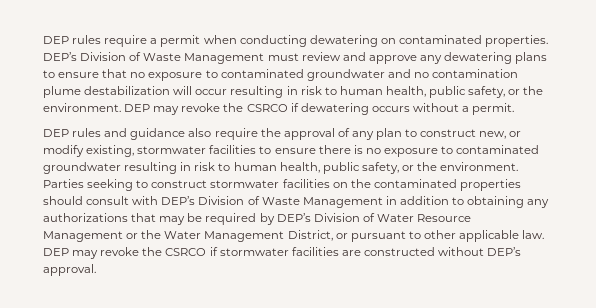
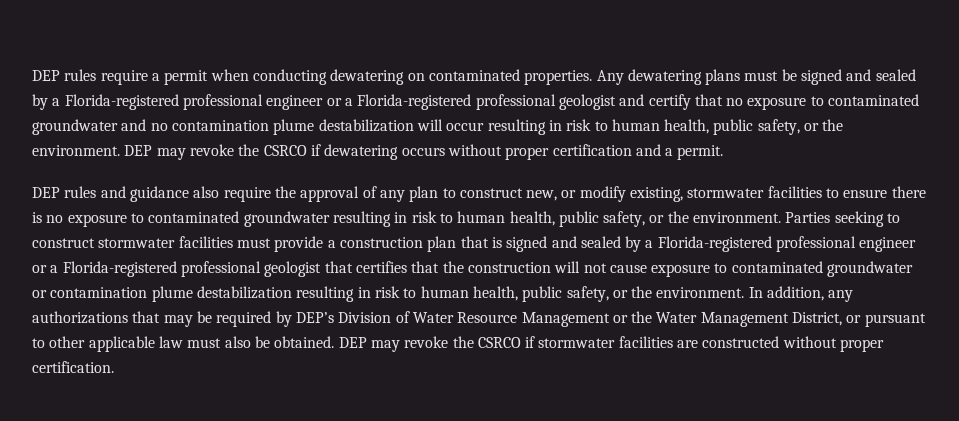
[43,52,548,64] [43,70,100,78] DEP’s Division of Waste Management must review and approve any dewatering plans to ensure -> [596,69,916,85] [32,94,691,110] Any dewatering plans must be signed and sealed by a Florida-registered professional engineer or a Florida-registered professional geologist and certify
(459, 107) none -> [505,144,661,160] proper certification and
[332,179,521,191] [43,196,525,208] on the contaminated properties should consult with DEP’s Division of Waste Management in addition to obtaining -> [236,236,917,252] [32,261,914,277] [32,286,825,302] must provide a construction plan that is signed and sealed by a Florida-registered professional engineer or a Florida-registered professional geologist that certifies that the construction will not cause exposure to contaminated groundwater or contamination plume destabilization resulting in risk to human health, public safety, or the environment. In addition,
[522,230,545,239] law. -> [158,336,335,348] law must also be obtained.
[487,247,522,256] [43,264,96,276] DEP’s approval. -> [840,339,885,352] [32,361,114,373] proper certification.

